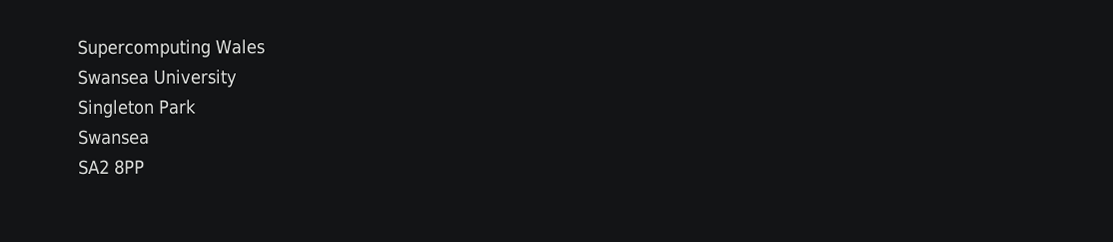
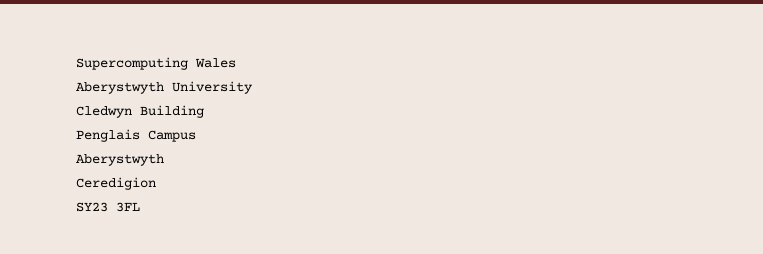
[77,69,149,85] Swansea -> [76,82,164,94] Aberystwyth
[77,99,196,118] [78,129,150,145] [78,159,145,175] Singleton Park // Swansea // SA2 8PP -> [76,105,204,118] [76,129,196,142] [76,154,164,166] [76,177,156,190] [76,202,140,212] Cledwyn Building // Penglais Campus // Aberystwyth // Ceredigion // SY23 3FL

